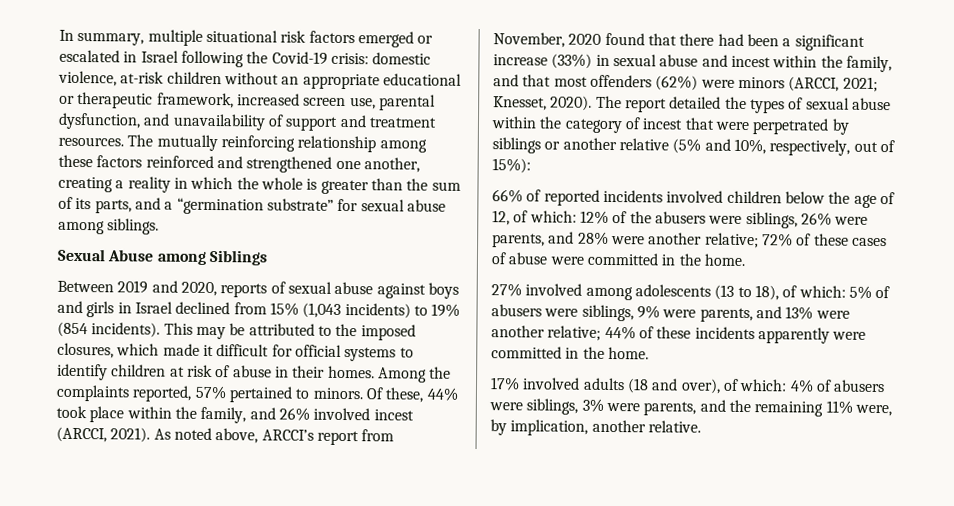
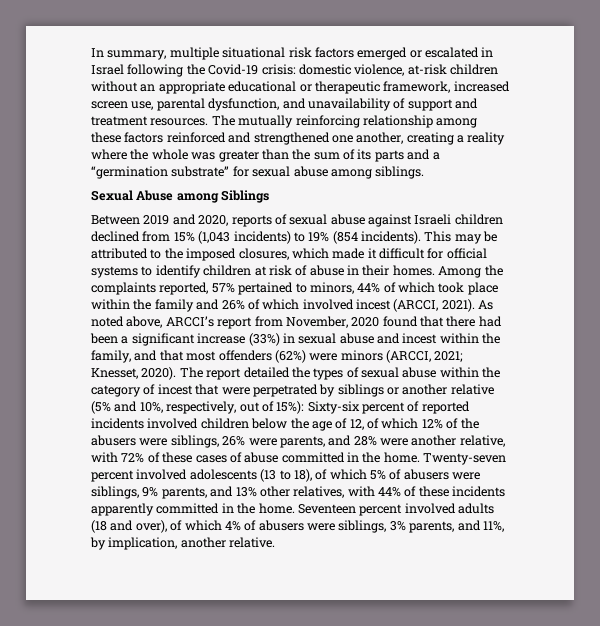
[173,176,234,190] in which -> [91,149,127,160] where
[306,178,318,190] is -> [191,152,216,160] was
[94,199,132,214] parts, -> [374,150,404,162] parts
[427,282,459,299] [57,300,173,318] boys and girls in Israel -> [414,214,503,225] Israeli children
[312,387,458,403] minors. Of these, 44% -> [309,282,435,294] minors, 44% of which
[200,406,247,424] family, -> [154,299,194,312] family
(310, 414) none -> [247,299,300,310] of which
[492,189,523,203] // 66% -> [307,401,405,414] Sixty-six percent
[529,210,577,223] which: -> [381,418,419,429] which
[704,232,759,249] relative; -> [459,435,505,447] [91,452,118,463] relative, with
[549,252,745,267] [491,283,633,301] were committed in the home. // 27% involved among -> [281,452,507,465] [91,469,188,482] committed in the home. Twenty-seven percent involved
[798,285,846,298] which: -> [329,469,367,480] which
[662,309,697,318] were -> (159, 492) none
[815,310,850,319] [491,325,602,341] were another relative; -> [259,486,375,498] other relatives, with
[832,331,867,340] [491,346,649,360] [490,377,520,391] were committed in the home. // 17% -> [156,503,403,516] committed in the home. Seventeen percent
[739,378,788,392] which: -> [184,520,222,531] which
[605,399,892,417] were parents, and the remaining 11% were, -> [409,520,504,533] parents, and 11%,

